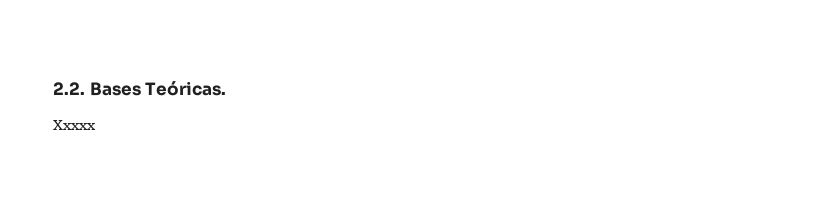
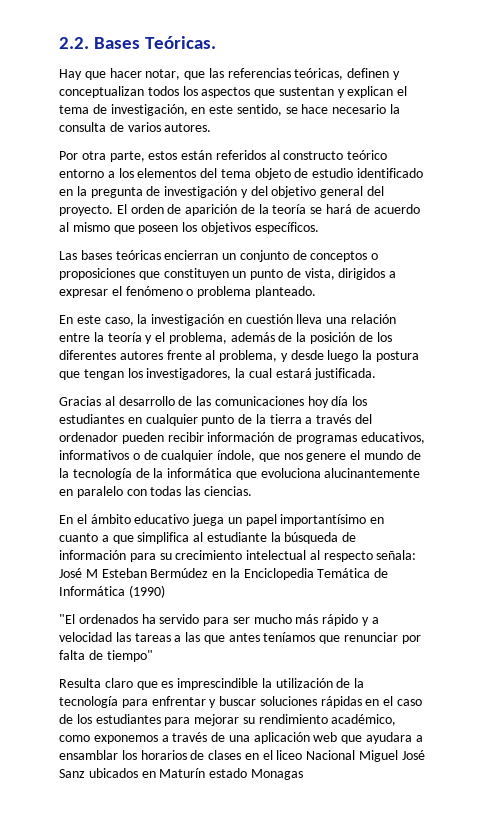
[53,120,96,130] Xxxxx -> [59,68,401,80] [59,86,408,98] [59,104,401,116] [59,122,212,132] [59,150,388,162] [59,168,424,180] [59,186,385,198] [59,204,420,216] [59,222,319,234] [59,250,379,262] [59,268,397,280] [59,286,316,298] [59,314,397,326] [59,332,392,344] [59,350,420,362] [59,368,377,380] [59,396,368,408] [59,414,373,426] [59,432,425,444] [59,450,421,462] [59,468,421,480] [59,486,252,498] [59,514,385,526] [59,532,357,544] [59,550,417,562] [59,568,389,580] [59,585,165,598] [59,614,379,626] [59,632,421,644] [59,650,153,662] [59,678,365,690] [59,696,423,708] [59,714,397,726] [59,732,423,744] [59,750,425,762] [59,768,303,780] Hay que hacer notar, que las referencias teóricas, definen y conceptualizan todos los aspectos que sustentan y explican el tema de investigación, en este sentido, se hace necesario la consulta de varios autores. // Por otra parte, estos están referidos al constructo teórico entorno a los elementos del tema objeto de estudio identificado en la pregunta de investigación y del objetivo general del proyecto. El orden de aparición de la teoría se hará de acuerdo al mismo que poseen los objetivos específicos. // Las bases teóricas encierran un conjunto de conceptos o proposiciones que constituyen un punto de vista, dirigidos a expresar el fenómeno o problema planteado. // En este caso, la investigación en cuestión lleva una relación entre la teoría y el problema, además de la posición de los diferentes autores frente al problema, y desde luego la postura que tengan los investigadores, la cual estará justificada. // Gracias al desarrollo de las comunicaciones hoy día los estudiantes en cualquier punto de la tierra a través del ordenador pueden recibir información de programas educativos, informativos o de cualquier índole, que nos genere el mundo de la tecnología de la informática que evoluciona alucinantemente en paralelo con todas las ciencias. // En el ámbito educativo juega un papel importantísimo en cuanto a que simplifica al estudiante la búsqueda de información para su crecimiento intelectual al respecto señala: José M Esteban Bermúdez en la Enciclopedia Temática de Informática (1990) // "El ordenados ha servido para ser mucho más rápido y a velocidad las tareas a las que antes teníamos que renunciar por falta de tiempo" // Resulta claro que es imprescindible la utilización de la tecnología para enfrentar y buscar soluciones rápidas en el caso de los estudiantes para mejorar su rendimiento académico, como exponemos a través de una aplicación web que ayudara a ensamblar los horarios de clases en el liceo Nacional Miguel José Sanz ubicados en Maturín estado Monagas

